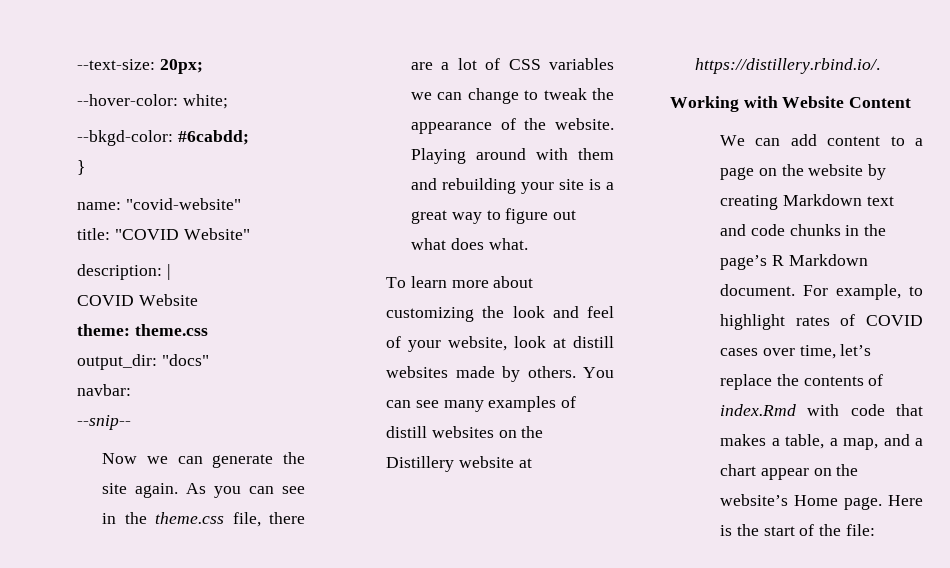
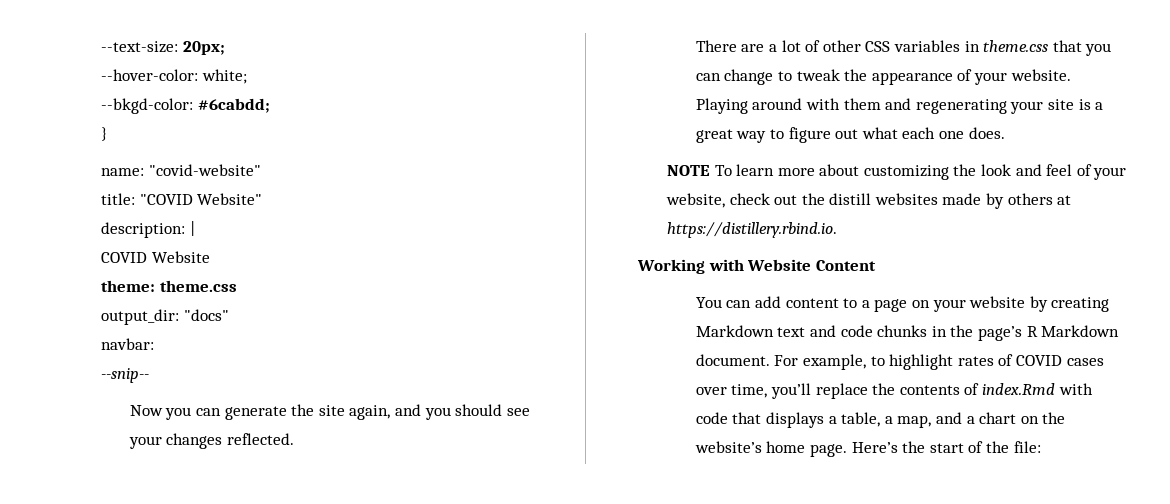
[146,456,168,464] we -> [165,407,192,420] you
[135,483,305,498] [102,512,305,527] again. As you can see in the theme.css file, there -> [349,404,530,420] [128,433,295,449] [695,40,737,52] again, and you should see your changes reflected. // There
(501, 64) none -> [822,40,861,52] other
[411,92,433,100] we -> [964,40,1112,56] in theme.css that you
[524,118,547,130] the -> [974,72,1008,85] your
[442,178,517,194] rebuilding -> [915,99,1007,114] regenerating
[450,238,528,250] does what. // -> [902,127,1005,139] [666,165,710,176] each one does. // NOTE
[514,336,567,348] look at -> [729,193,825,205] check out the
[527,366,614,378] [386,396,576,412] [386,426,544,438] [386,456,532,472] [695,58,881,74] others. You can see many examples of distill websites on the Distillery website at https://distillery.rbind.io/. -> [1007,193,1072,205] [666,222,837,238] others at https://distillery.rbind.io.
[720,135,746,146] We -> [695,297,722,308] You
[781,164,804,176] the -> [932,299,966,312] your
[840,344,872,356] let’s -> [771,383,812,399] you’ll
[720,434,767,446] makes -> [766,412,825,428] displays
[760,468,809,480] appear -> (1017, 418) none
[794,495,923,510] [720,525,733,536] Home page. Here is -> [766,441,898,457] home page. Here’s

